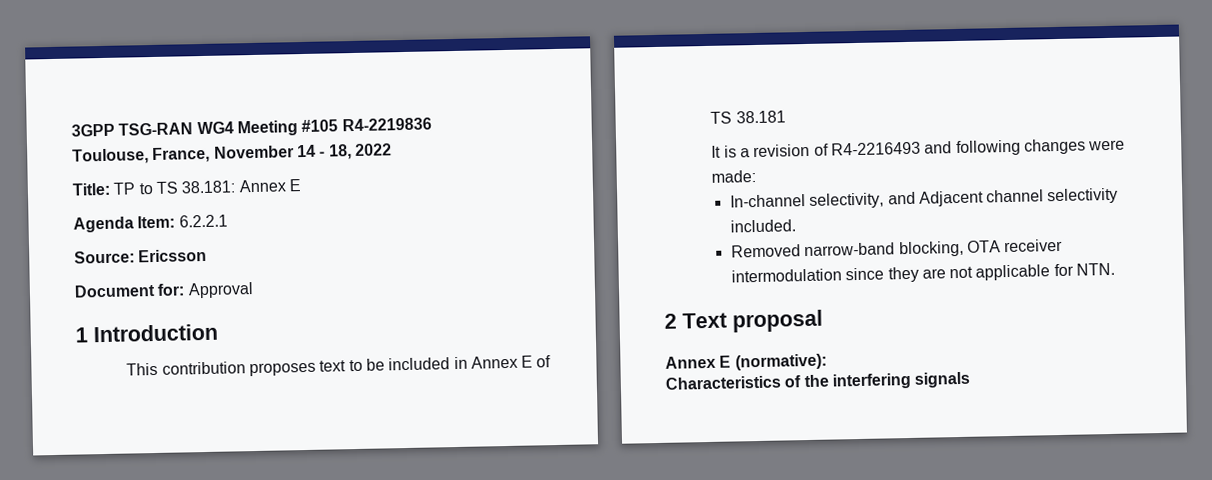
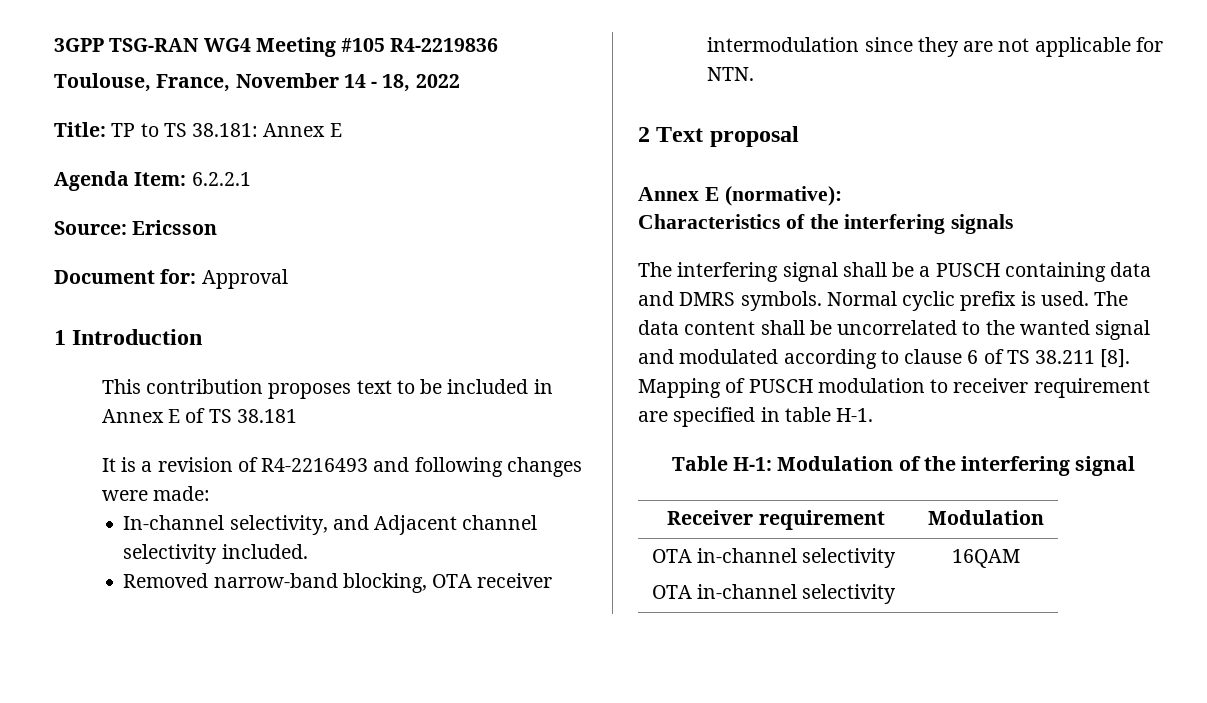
(971, 379) none -> [638,262,1152,282] [638,291,1129,311] [638,320,1151,340] [638,349,1131,369] [638,378,1150,398] [638,407,874,427] [671,456,1136,476] [667,510,885,530] [927,510,1044,525] [651,548,897,568] [651,584,897,604] [951,549,1020,568] // The interfering signal shall be a PUSCH containing data and DMRS symbols. Normal cyclic prefix is used. The data content shall be uncorrelated to the wanted signal and modulated according to clause 6 of TS 38.211 [8]. Mapping of PUSCH modulation to receiver requirement are specified in table H-1. // Table H-1: Modulation of the interfering signal // Receiver requirement | Modulation // OTA in-channel selectivity // OTA in-channel selectivity | 16QAM

